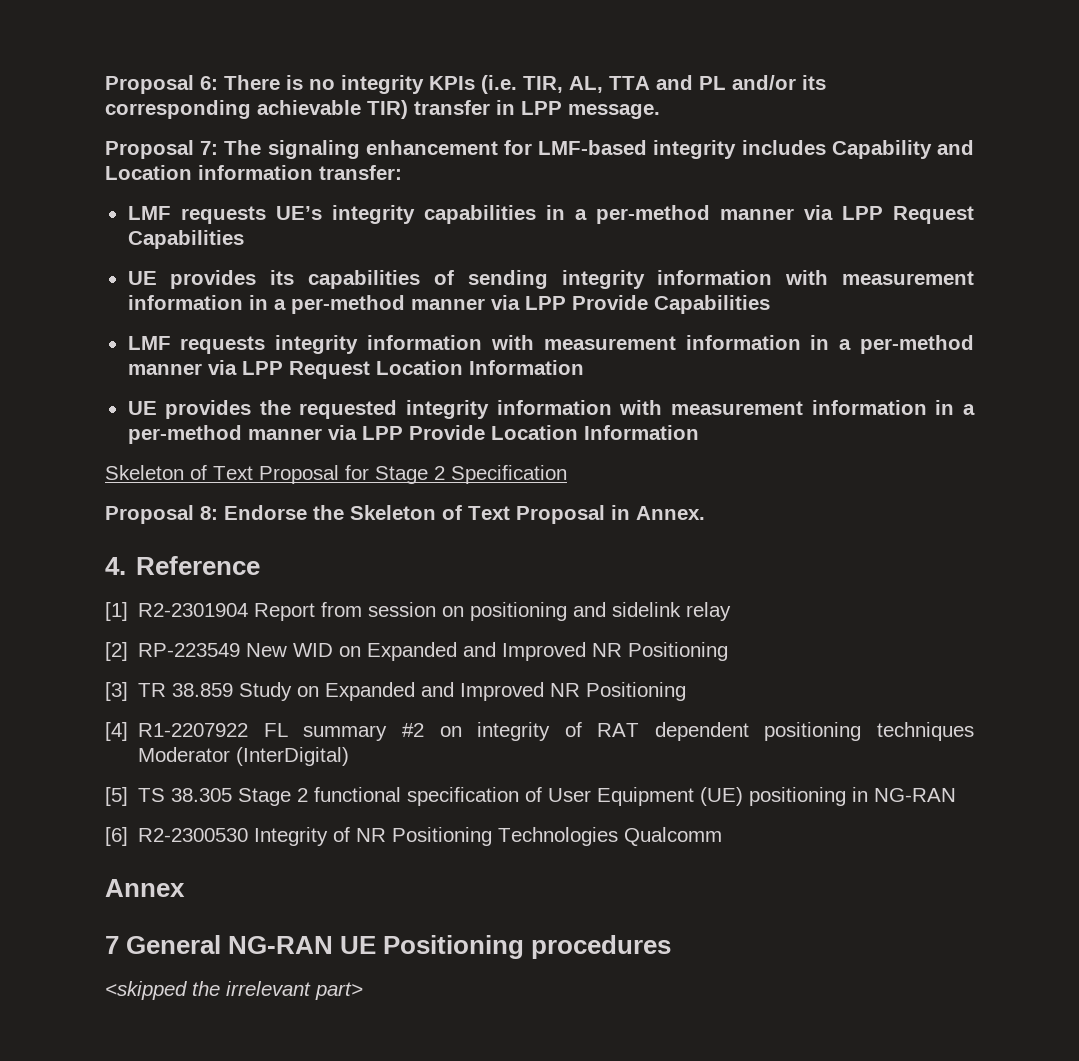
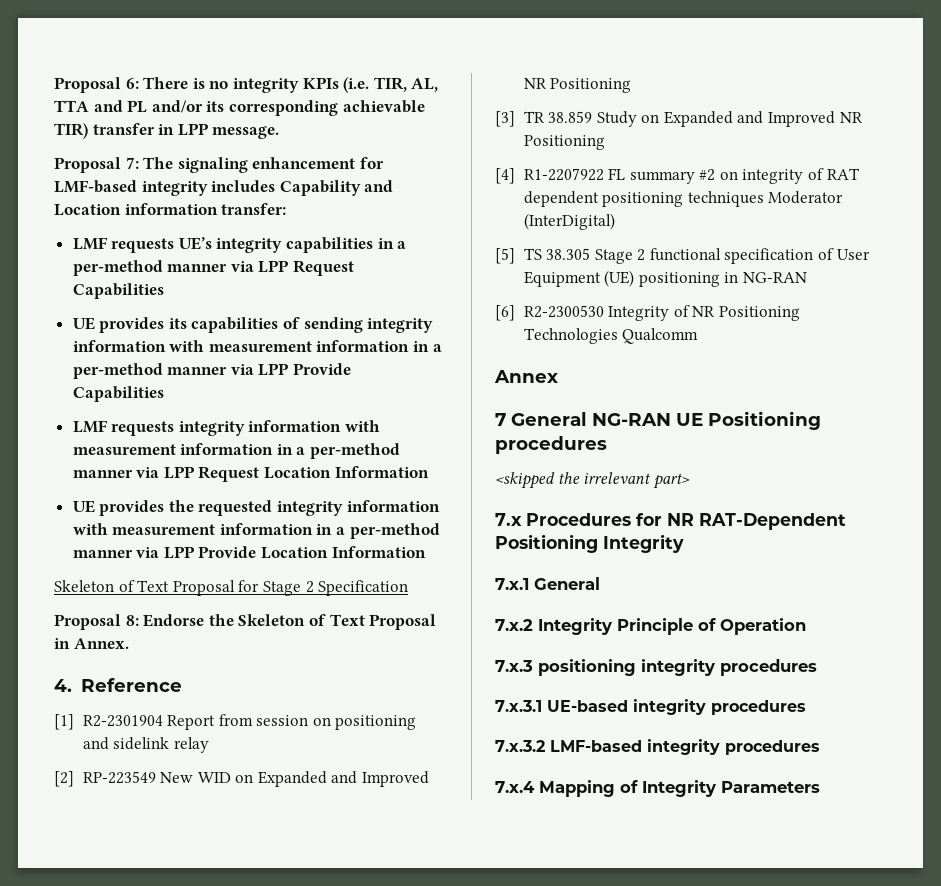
(363, 991) none -> [495,513,846,530] [495,534,684,553] [495,577,600,590] [495,618,806,635] [495,659,817,676] [495,699,806,715] [495,739,820,755] [495,780,820,797] // 7.x Procedures for NR RAT-Dependent Positioning Integrity // 7.x.1 General // 7.x.2 Integrity Principle of Operation // 7.x.3 positioning integrity procedures // 7.x.3.1 UE-based integrity procedures // 7.x.3.2 LMF-based integrity procedures // 7.x.4 Mapping of Integrity Parameters

